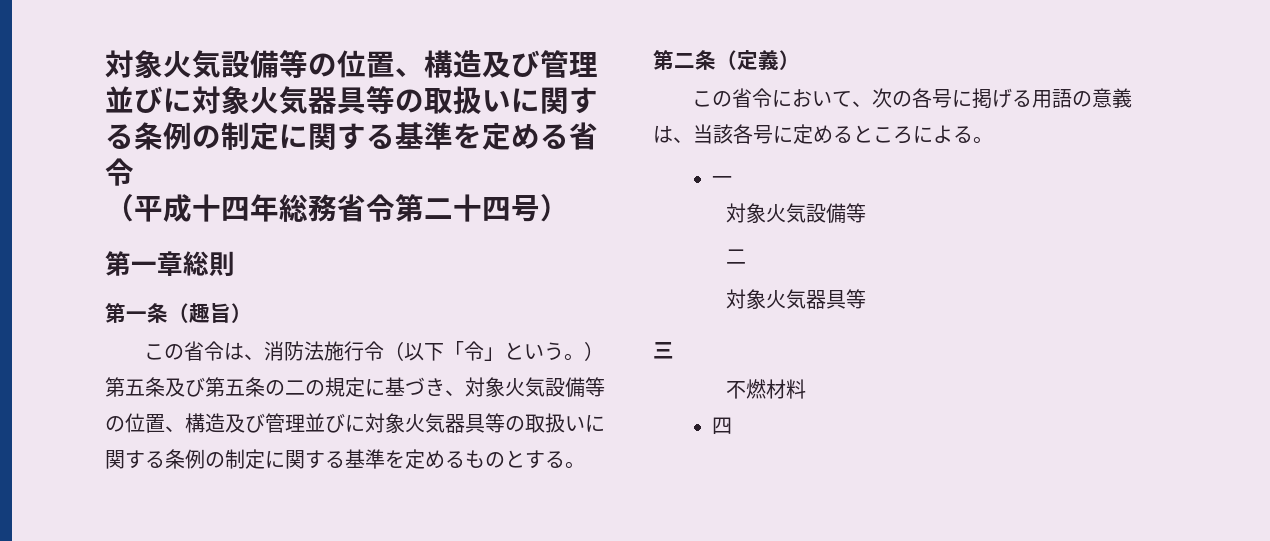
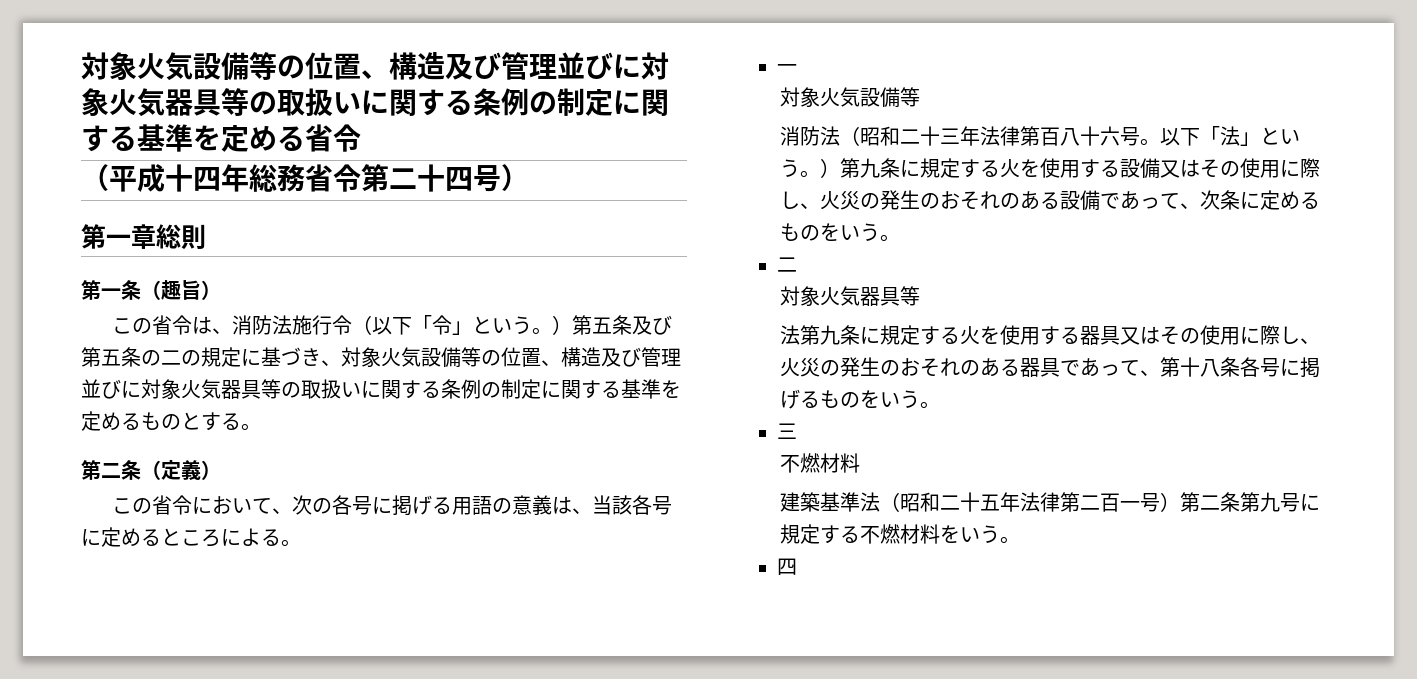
[726,249,747,264] [726,289,867,309] [653,342,674,359] [726,379,807,399] 二 // 対象火気器具等 // 三 // 不燃材料 -> [779,126,1300,146] [779,158,1320,179] [779,190,1320,211] [779,223,900,242] [776,257,797,272] [779,286,920,306] [779,325,1320,345] [779,357,1320,378] [779,389,940,409] [776,423,797,439] [779,453,860,473] [779,492,1320,512] [779,524,1020,544] 消防法（昭和二十三年法律第百八十六号。以下「法」という。）第九条に規定する火を使用する設備又はその使用に際し、火災の発生のおそれのある設備であって、次条に定めるものをいう。 // 二 // 対象火気器具等 // 法第九条に規定する火を使用する器具又はその使用に際し、火災の発生のおそれのある器具であって、第十八条各号に掲げるものをいう。 // 三 // 不燃材料 // 建築基準法（昭和二十五年法律第二百一号）第二条第九号に規定する不燃材料をいう。

